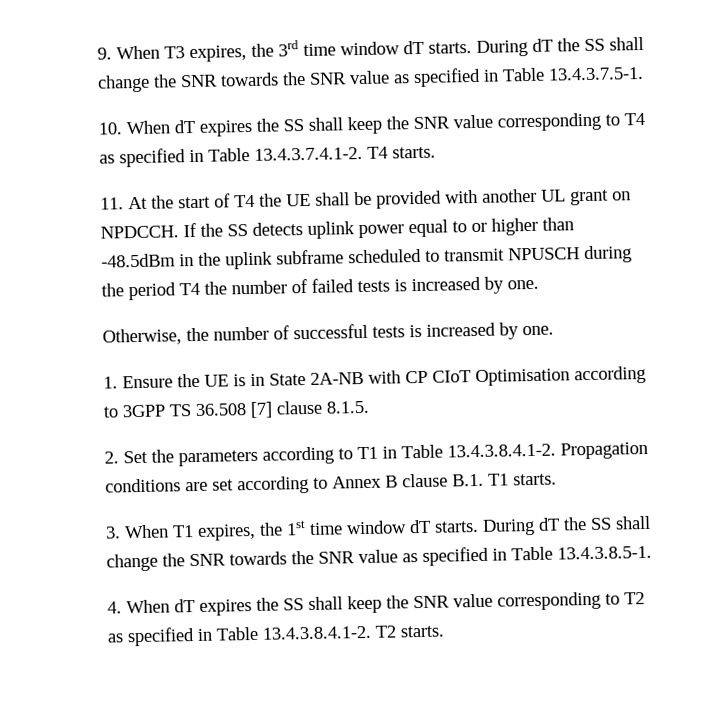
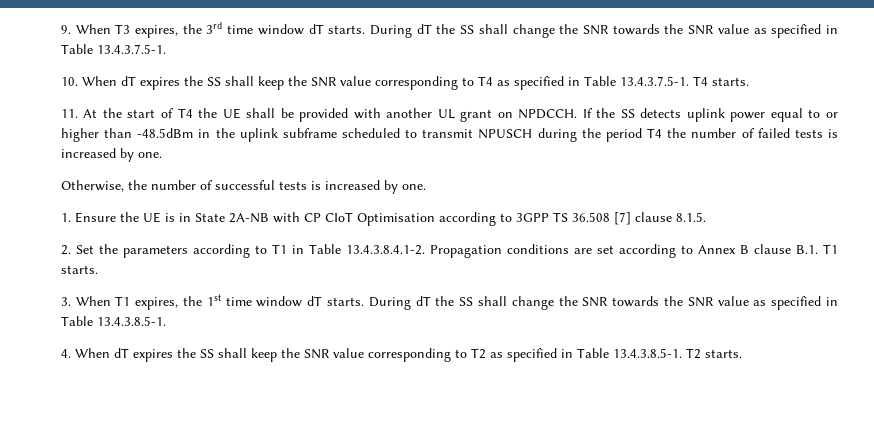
[254,146,364,161] 13.4.3.7.4.1-2. -> [619,76,689,86] 13.4.3.7.5-1.
[262,625,373,640] 13.4.3.8.4.1-2. -> [612,348,682,358] 13.4.3.8.5-1.

